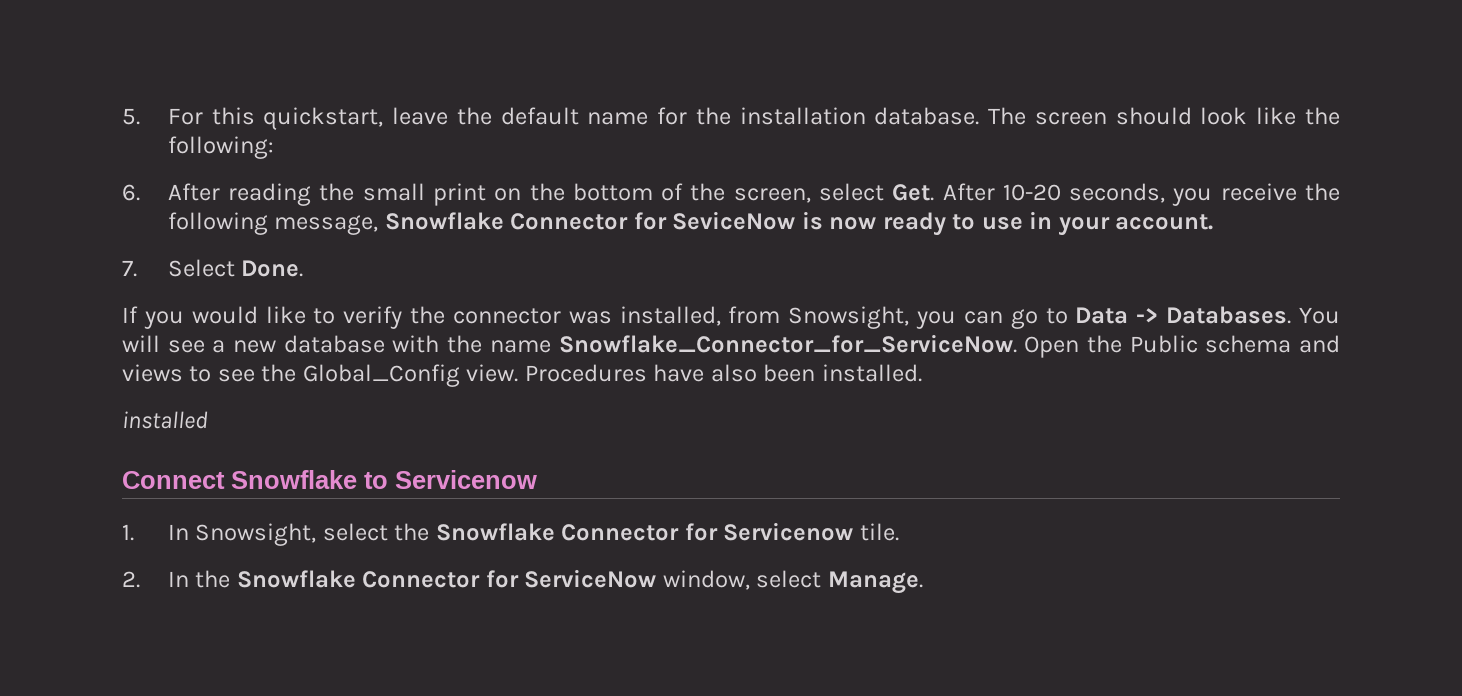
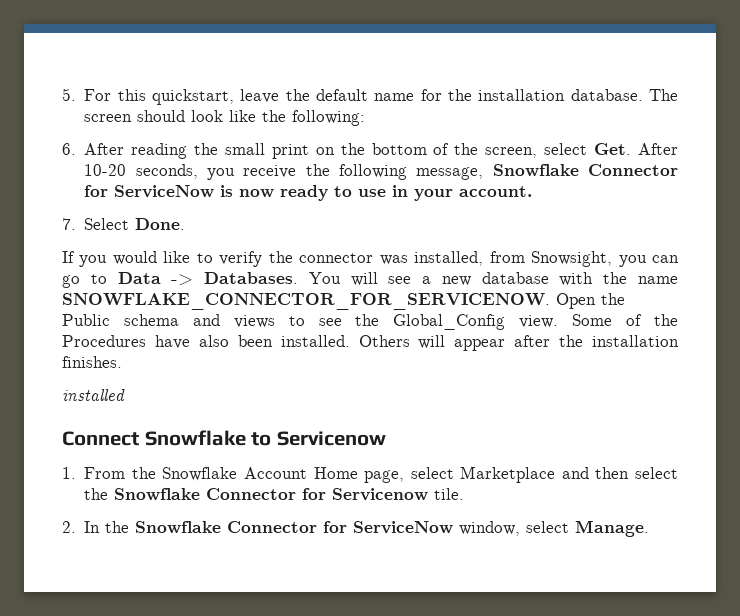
[672,211,796,230] SeviceNow -> [114,185,215,198] ServiceNow
[558,334,1017,353] Snowflake_Connector_for_ServiceNow. -> [62,293,550,310] SNOWFLAKE_CONNECTOR_FOR_SERVICENOW.
(519, 373) none -> [572,314,678,326] Some of the
(922, 373) none -> [358,335,679,351] [62,356,122,368] Others will appear after the installation finishes.
[167,523,317,546] In Snowsight, -> [84,466,630,483] From the Snowflake Account Home page, select Marketplace and then

